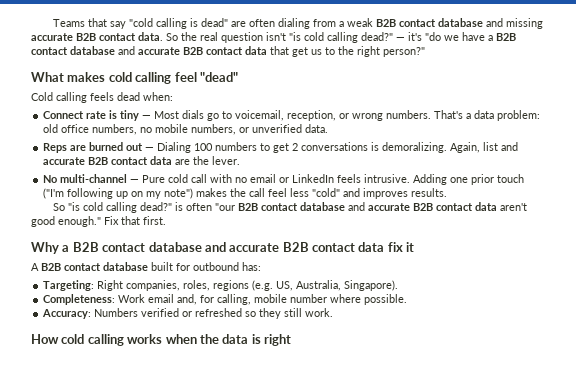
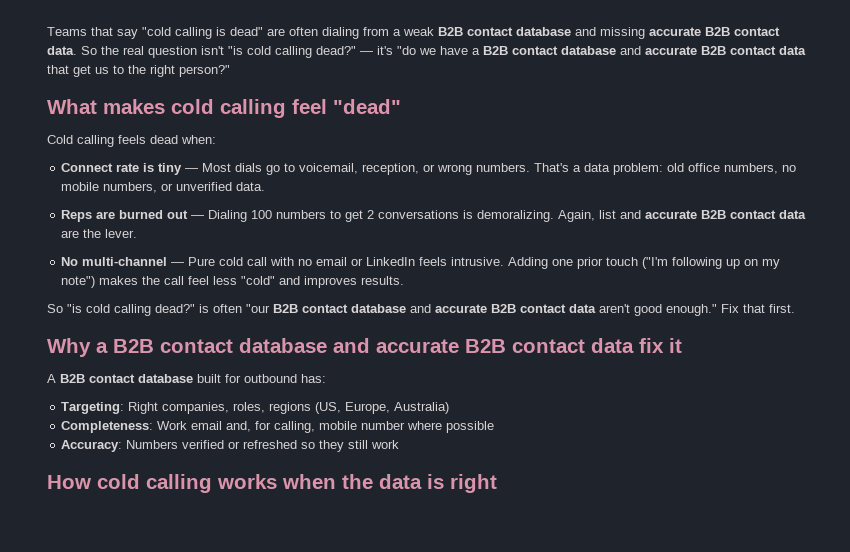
[252,280,399,291] (e.g. US, Australia, Singapore). -> [315,402,450,414] (US, Europe, Australia)
[364,294,408,305] possible. -> [446,421,495,433] possible
[305,308,334,317] work. -> [371,440,400,449] work

